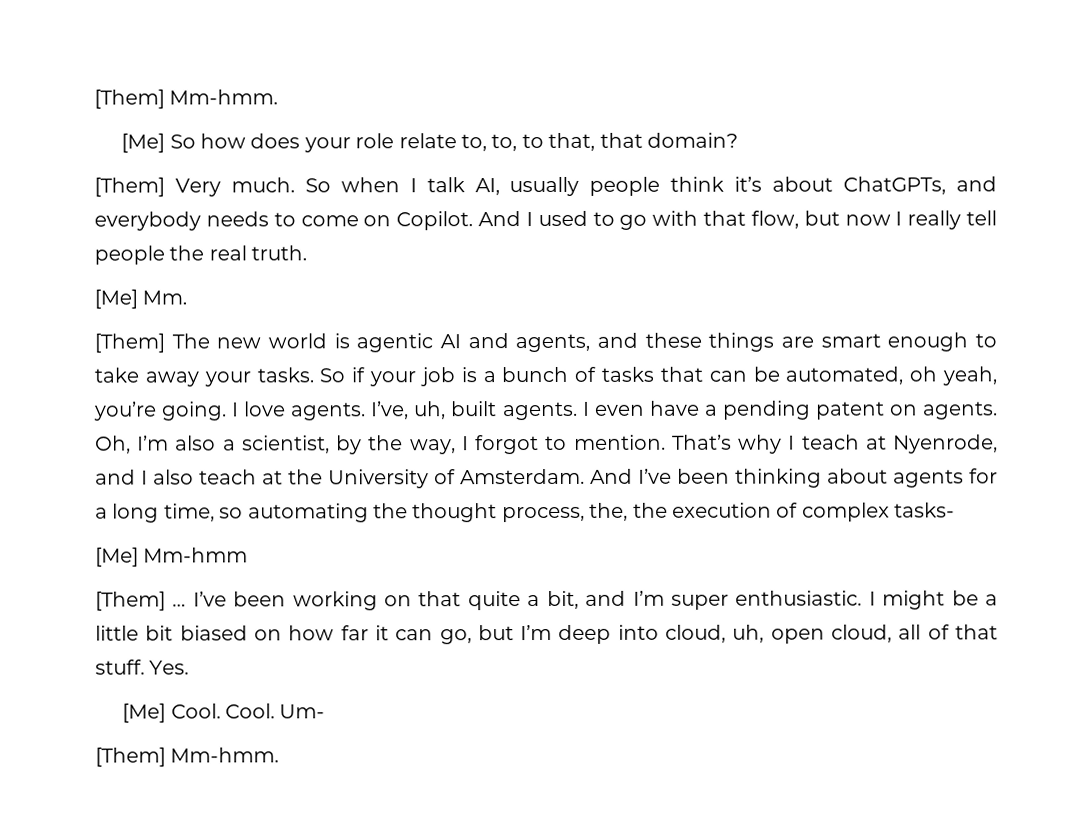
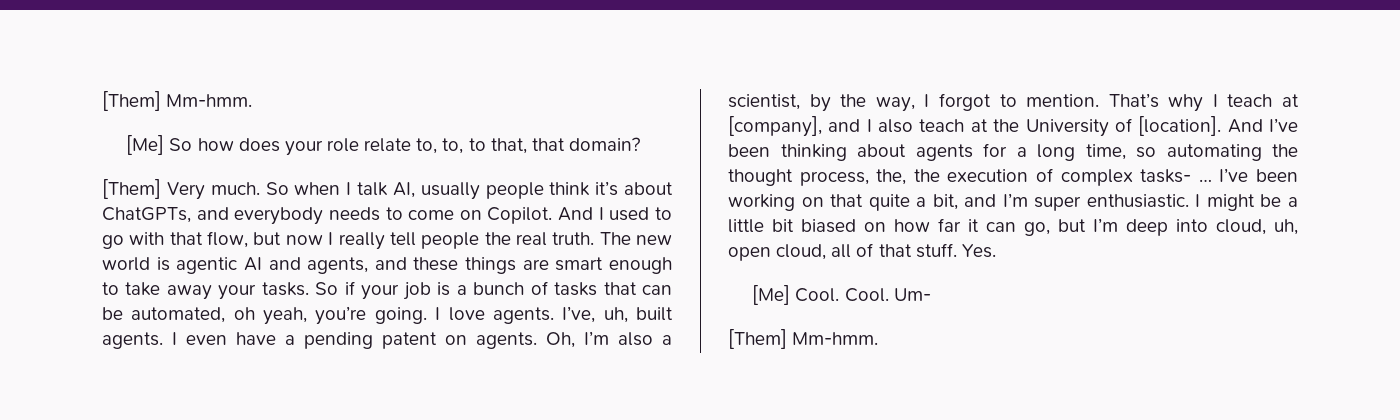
[94,289,188,309] [94,333,165,353] // [Me] Mm. // [Them] -> (595, 238) none
[893,434,999,454] Nyenrode, -> [728,116,822,137] [company],
[460,468,585,485] Amsterdam. -> [1138,116,1222,136] [location].
[95,547,249,567] [95,591,166,611] // [Me] Mm-hmm // [Them] -> (1192, 176) none

